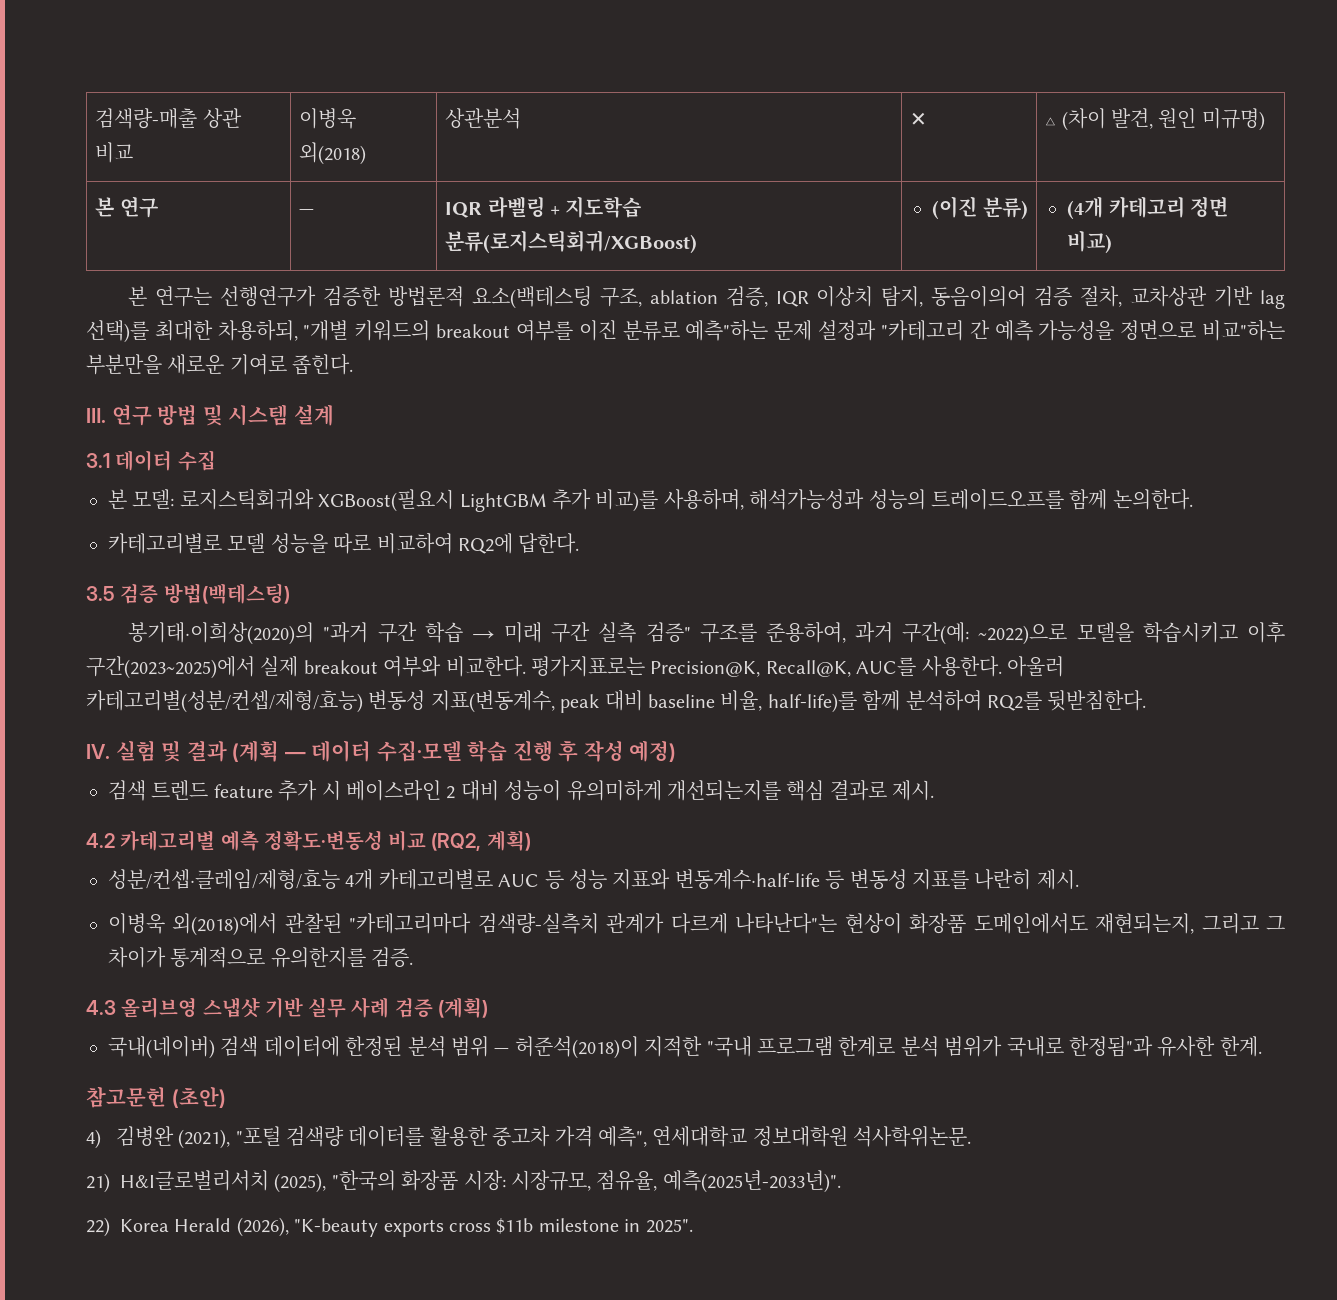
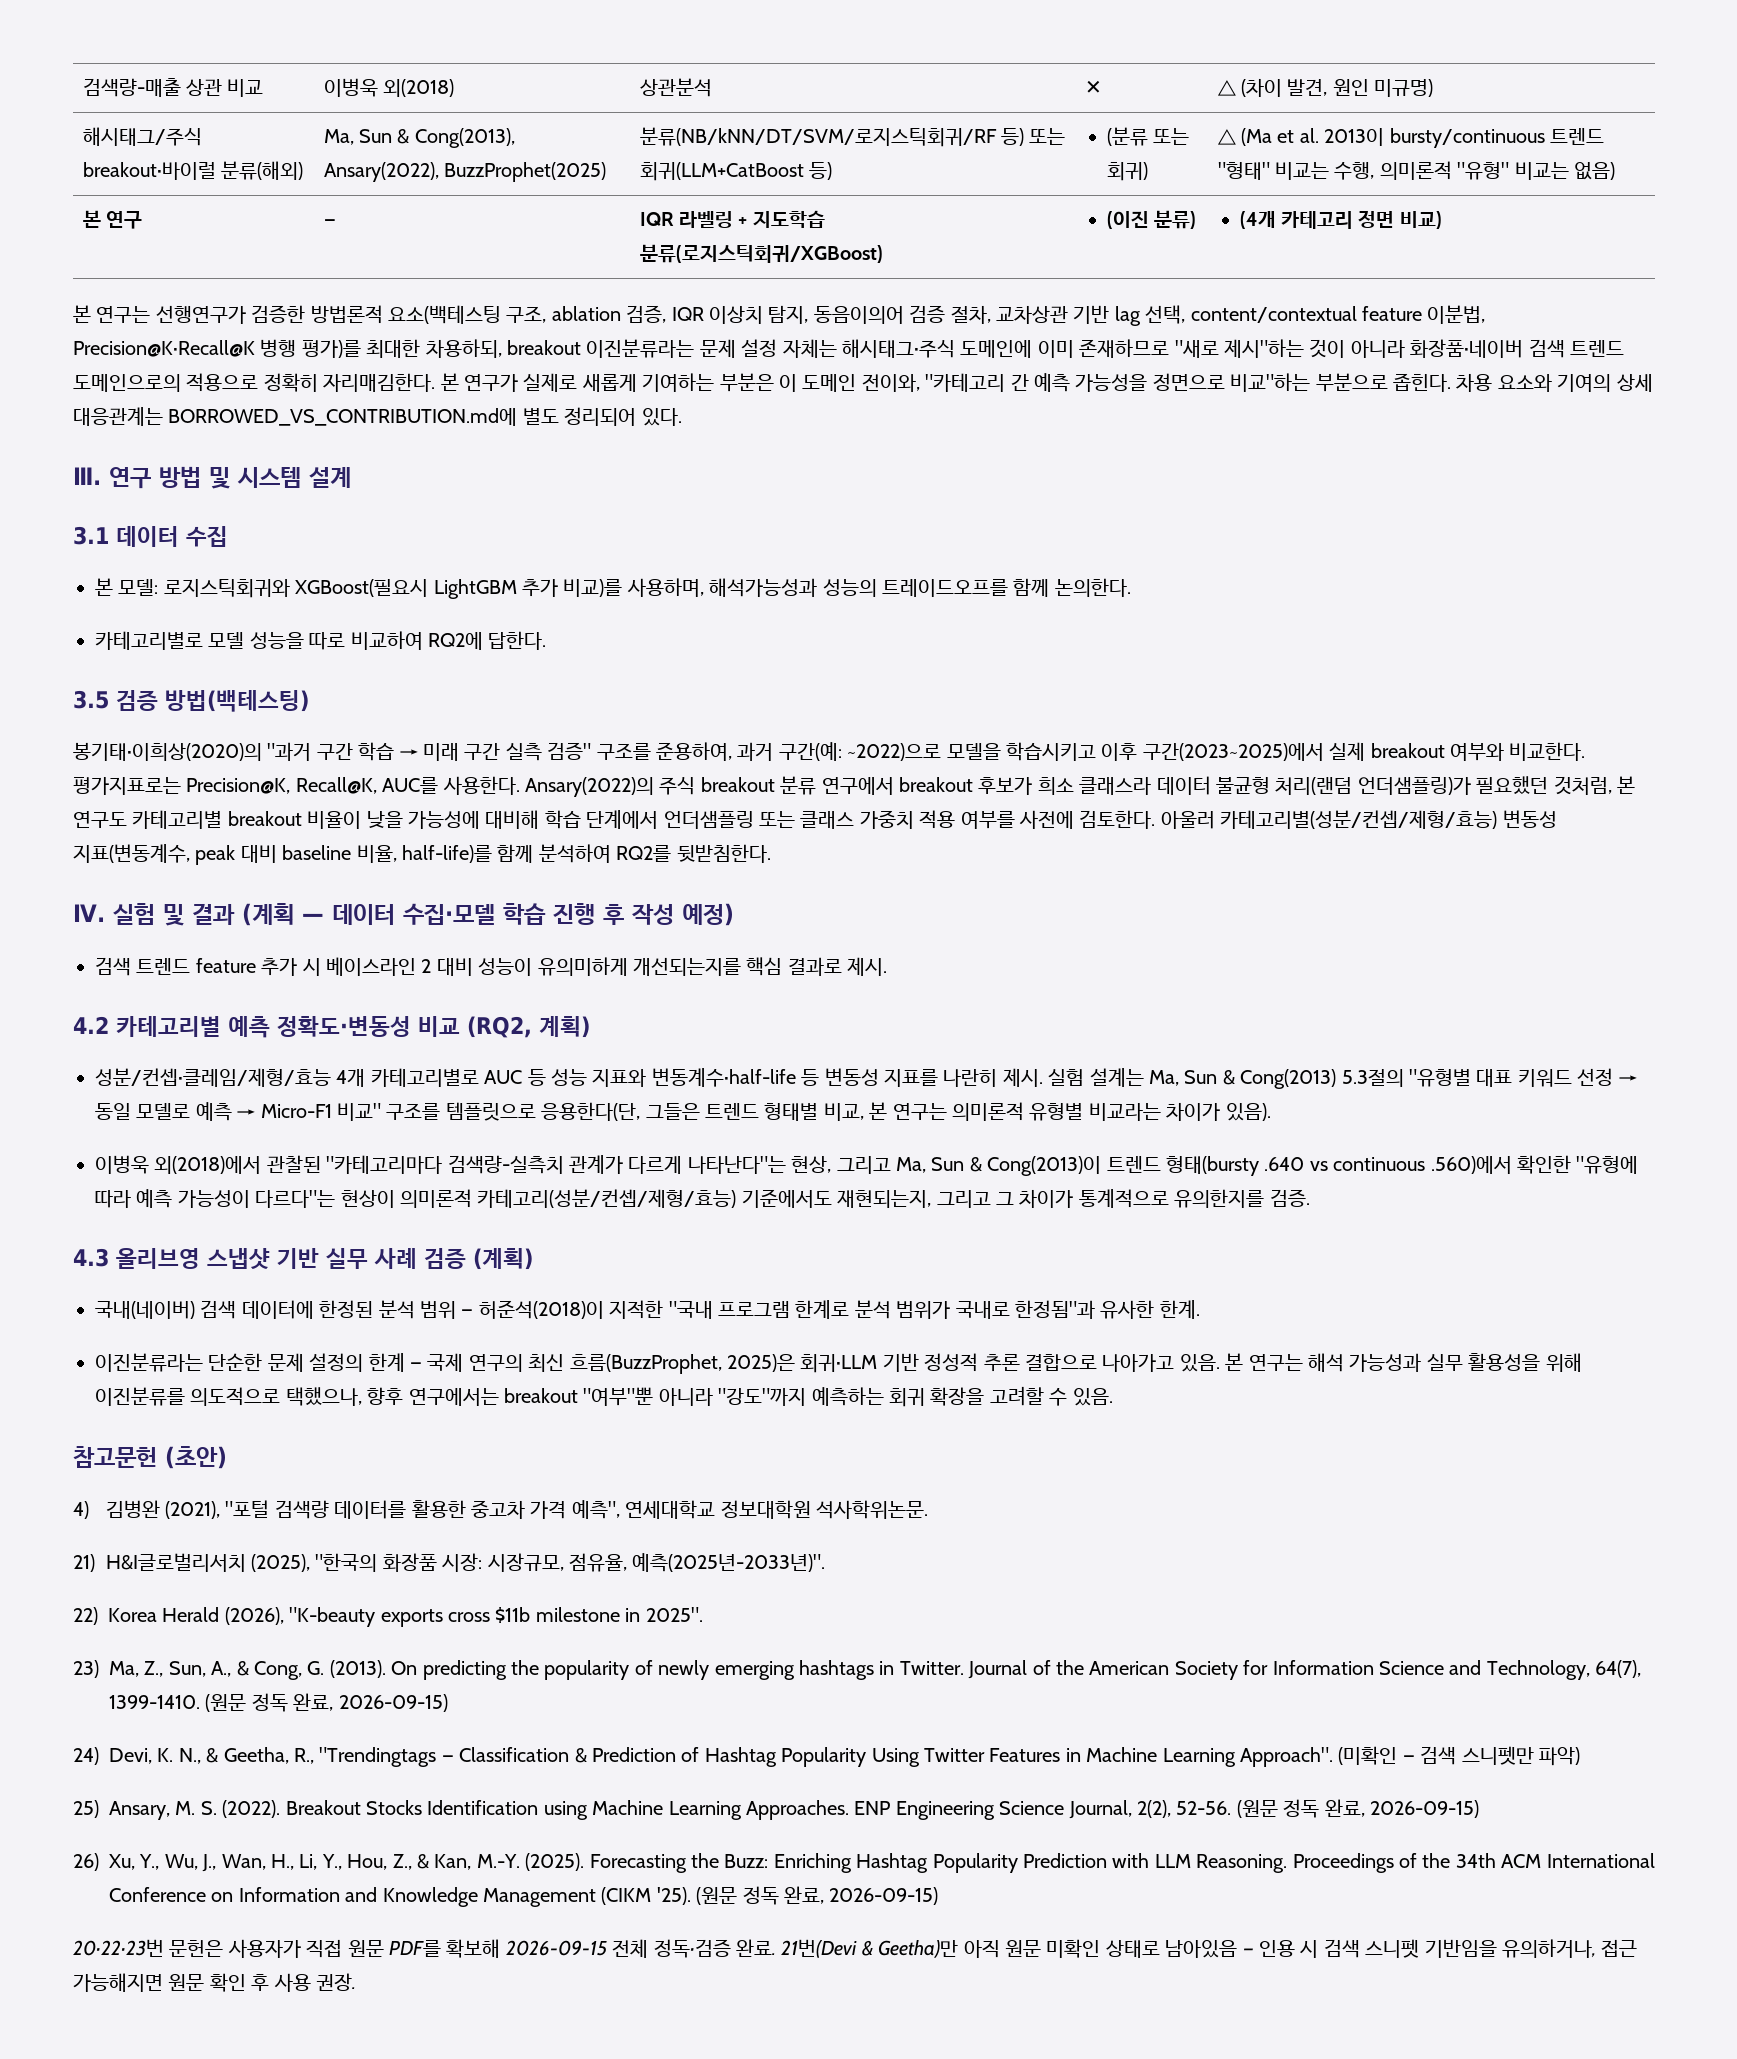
(1265, 119) none -> [82,127,202,146] [82,161,303,180] [323,128,515,148] [323,162,606,182] [639,127,1066,147] [639,162,832,181] [1106,127,1189,146] [1106,162,1148,181] [1216,128,1604,148] [1217,161,1615,180] // 해시태그/주식 breakout·바이럴 분류(해외) | Ma, Sun & Cong(2013), Ansary(2022), BuzzProphet(2025) | 분류(NB/kNN/DT/SVM/로지스틱회귀/RF 등) 또는 회귀(LLM+CatBoost 등) | (분류 또는 회귀) | △ (Ma et al. 2013이 bursty/continuous 트렌드 "형태" 비교는 수행, 의미론적 "유형" 비교는 없음)
[86,320,877,343] 선택)를 최대한 차용하되, "개별 키워드의 breakout 여부를 이진 분류로 예측"하는 문제 설정과 -> [1145,305,1486,324] [73,339,1625,358] [73,373,920,392] 선택, content/contextual feature 이분법, Precision@K·Recall@K 병행 평가)를 최대한 차용하되, breakout 이진분류라는 문제 설정 자체는 해시태그·주식 도메인에 이미 존재하므로 "새로 제시"하는 것이 아니라 화장품·네이버 검색 트렌드 도메인으로의 적용으로 정확히 자리매김한다. 본 연구가 실제로 새롭게 기여하는 부분은 이 도메인 전이와,
[86,354,354,375] 부분만을 새로운 기여로 좁힌다. -> [1315,373,1653,392] [73,407,682,426] 부분으로 좁힌다. 차용 요소와 기여의 상세 대응관계는 BORROWED_VS_CONTRIBUTION.md에 별도 정리되어 있다.
(1002, 666) none -> [525,776,1636,797] [73,810,1156,829] Ansary(2022)의 주식 breakout 분류 연구에서 breakout 후보가 희소 클래스라 데이터 불균형 처리(랜덤 언더샘플링)가 필요했던 것처럼, 본 연구도 카테고리별 breakout 비율이 낮을 가능성에 대비해 학습 단계에서 언더샘플링 또는 클래스 가중치 적용 여부를 사전에 검토한다.
(1079, 879) none -> [1048,1068,1637,1089] [95,1102,1271,1121] 실험 설계는 Ma, Sun & Cong(2013) 5.3절의 "유형별 대표 키워드 선정 → 동일 모델로 예측 → Micro-F1 비교" 구조를 템플릿으로 응용한다(단, 그들은 트렌드 형태별 비교, 본 연구는 의미론적 유형별 비교라는 차이가 있음).
[844,913,1088,934] 현상이 화장품 도메인에서도 -> [791,1155,1639,1176] [95,1189,832,1208] 현상, 그리고 Ma, Sun & Cong(2013)이 트렌드 형태(bursty .640 vs continuous .560)에서 확인한 "유형에 따라 예측 가능성이 다르다"는 현상이 의미론적 카테고리(성분/컨셉/제형/효능) 기준에서도
(1262, 1046) none -> [95,1353,1582,1374] [95,1386,1113,1407] // 이진분류라는 단순한 문제 설정의 한계 — 국제 연구의 최신 흐름(BuzzProphet, 2025)은 회귀·LLM 기반 정성적 추론 결합으로 나아가고 있음. 본 연구는 해석 가능성과 실무 활용성을 위해 이진분류를 의도적으로 택했으나, 향후 연구에서는 breakout "여부"뿐 아니라 "강도"까지 예측하는 회귀 확장을 고려할 수 있음.
(693, 1226) none -> [73,1660,1642,1680] [109,1693,448,1712] [73,1746,1580,1767] [73,1799,1480,1820] [73,1853,1655,1873] [109,1886,939,1907] [73,1939,1638,1958] [73,1973,356,1992] // 23) Ma, Z., Sun, A., & Cong, G. (2013). On predicting the popularity of newly emerging hashtags in Twitter. Journal of the American Society for Information Science and Technology, 64(7), 1399-1410. (원문 정독 완료, 2026-09-15) // 24) Devi, K. N., & Geetha, R., "Trendingtags — Classification & Prediction of Hashtag Popularity Using Twitter Features in Machine Learning Approach". (미확인 — 검색 스니펫만 파악) // 25) Ansary, M. S. (2022). Breakout Stocks Identification using Machine Learning Approaches. ENP Engineering Science Journal, 2(2), 52-56. (원문 정독 완료, 2026-09-15) // 26) Xu, Y., Wu, J., Wan, H., Li, Y., Hou, Z., & Kan, M.-Y. (2025). Forecasting the Buzz: Enriching Hashtag Popularity Prediction with LLM Reasoning. Proceedings of the 34th ACM International Conference on Information and Knowledge Management (CIKM '25). (원문 정독 완료, 2026-09-15) // 20·22·23번 문헌은 사용자가 직접 원문 PDF를 확보해 2026-09-15 전체 정독·검증 완료. 21번(Devi & Geetha)만 아직 원문 미확인 상태로 남아있음 — 인용 시 검색 스니펫 기반임을 유의하거나, 접근 가능해지면 원문 확인 후 사용 권장.

